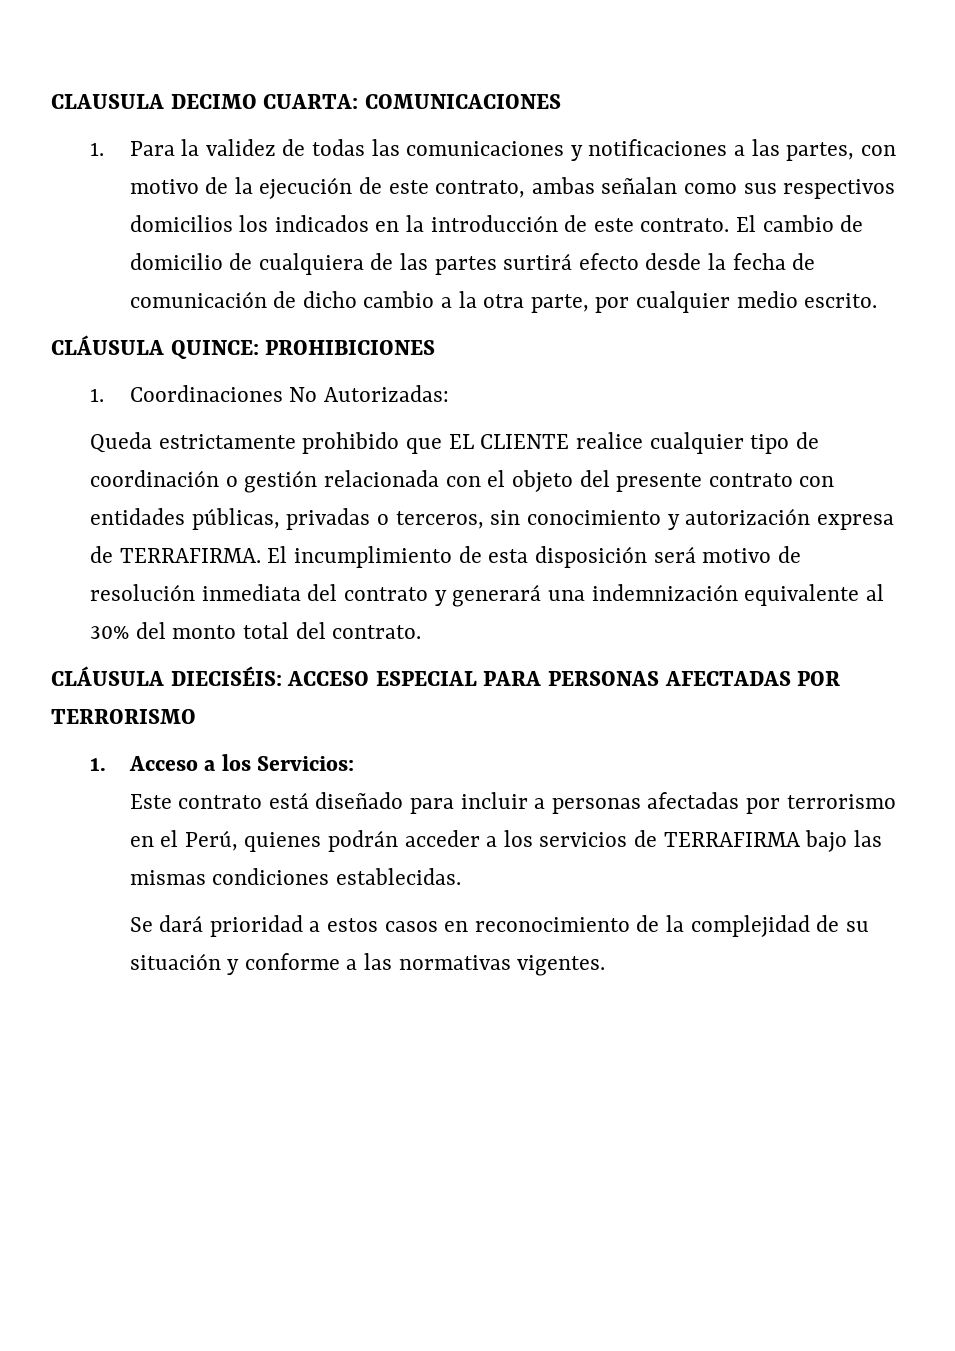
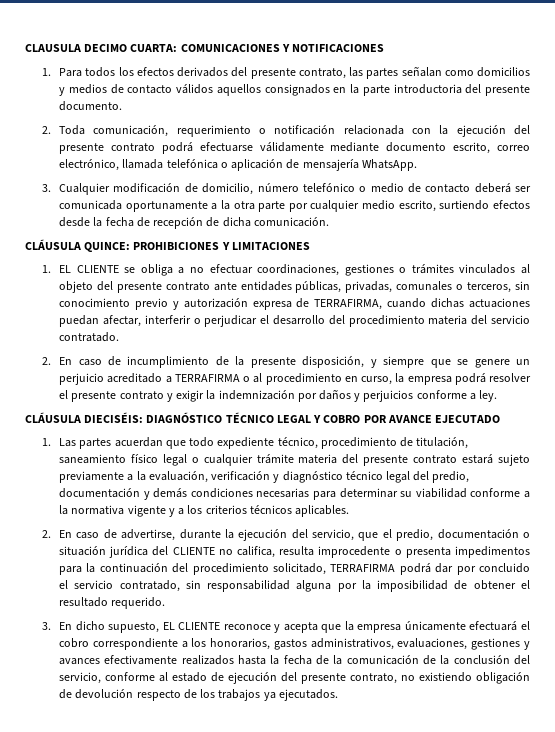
(561, 101) none -> [281,44,385,52] Y NOTIFICACIONES
[181,139,896,161] [129,177,896,199] [129,215,864,232] [129,253,816,275] [129,291,878,313] la validez de todas las comunicaciones y notificaciones a las partes, con motivo de la ejecución de este contrato, ambas señalan como sus respectivos domicilios los indicados en la introducción de este contrato. El cambio de domicilio de cualquiera de las partes surtirá efecto desde la fecha de comunicación de dicho cambio a la otra parte, por cualquier medio escrito. -> [85,66,530,79] [59,84,530,96] [59,101,123,111] [42,125,530,137] [59,142,530,154] [59,159,417,171] [42,183,531,195] [59,200,531,212] [59,217,329,229] todos los efectos derivados del presente contrato, las partes señalan como domicilios y medios de contacto válidos aquellos consignados en la parte introductoria del presente documento. // 2. Toda comunicación, requerimiento o notificación relacionada con la ejecución del presente contrato podrá efectuarse válidamente mediante documento escrito, correo electrónico, llamada telefónica o aplicación de mensajería WhatsApp. // 3. Cualquier modificación de domicilio, número telefónico o medio de contacto deberá ser comunicada oportunamente a la otra parte por cualquier medio escrito, surtiendo efectos desde la fecha de recepción de dicha comunicación.
[90,385,449,402] [90,432,819,454] [90,470,506,493] // 1. Coordinaciones No Autorizadas: // Queda estrictamente prohibido que EL CLIENTE realice cualquier tipo de coordinación o gestión relacionada con el -> [221,242,310,250] [42,264,531,276] Y LIMITACIONES // 1. EL CLIENTE se obliga a no efectuar coordinaciones, gestiones o trámites vinculados al
[799,476,835,487] con -> [213,282,237,291] ante
[286,508,371,530] privadas -> [345,281,453,293] privadas, comunales
(661, 517) none -> [134,298,168,310] previo
[119,546,801,568] [90,584,884,607] [90,622,422,639] [51,666,841,686] [51,709,196,724] [90,754,355,771] [129,792,896,814] [129,830,882,852] [129,868,461,885] [129,915,869,937] [129,953,606,976] TERRAFIRMA. El incumplimiento de esta disposición será motivo de resolución inmediata del contrato y generará una indemnización equivalente al 30% del monto total del contrato. // CLÁUSULA DIECISÉIS: ACCESO ESPECIAL PARA PERSONAS AFECTADAS POR TERRORISMO // 1. Acceso a los Servicios: // Este contrato está diseñado para incluir a personas afectadas por terrorismo en el Perú, quienes podrán acceder a los servicios de TERRAFIRMA bajo las mismas condiciones establecidas. // Se dará prioridad a estos casos en reconocimiento de la complejidad de su situación y conforme a las normativas vigentes. -> [314,298,531,310] [59,315,530,327] [59,332,120,342] [42,356,531,368] [59,373,531,385] [59,389,498,402] [25,412,501,423] [42,437,469,449] [59,454,530,466] [59,471,470,483] [59,488,530,500] [59,505,349,517] [42,529,530,541] [59,546,530,558] [59,563,531,575] [59,580,530,592] [59,597,166,609] [42,621,530,633] [59,638,530,650] [59,655,531,665] [59,672,530,684] [59,689,338,701] TERRAFIRMA, cuando dichas actuaciones puedan afectar, interferir o perjudicar el desarrollo del procedimiento materia del servicio contratado. // 2. En caso de incumplimiento de la presente disposición, y siempre que se genere un perjuicio acreditado a TERRAFIRMA o al procedimiento en curso, la empresa podrá resolver el presente contrato y exigir la indemnización por daños y perjuicios conforme a ley. // CLÁUSULA DIECISÉIS: DIAGNÓSTICO TÉCNICO LEGAL Y COBRO POR AVANCE EJECUTADO // 1. Las partes acuerdan que todo expediente técnico, procedimiento de titulación, saneamiento físico legal o cualquier trámite materia del presente contrato estará sujeto previamente a la evaluación, verificación y diagnóstico técnico legal del predio, documentación y demás condiciones necesarias para determinar su viabilidad conforme a la normativa vigente y a los criterios técnicos aplicables. // 2. En caso de advertirse, durante la ejecución del servicio, que el predio, documentación o situación jurídica del CLIENTE no califica, resulta improcedente o presenta impedimentos para la continuación del procedimiento solicitado, TERRAFIRMA podrá dar por concluido el servicio contratado, sin responsabilidad alguna por la imposibilidad de obtener el resultado requerido. // 3. En dicho supuesto, EL CLIENTE reconoce y acepta que la empresa únicamente efectuará el cobro correspondiente a los honorarios, gastos administrativos, evaluaciones, gestiones y avances efectivamente realizados hasta la fecha de la comunicación de la conclusión del servicio, conforme al estado de ejecución del presente contrato, no existiendo obligación de devolución respecto de los trabajos ya ejecutados.

